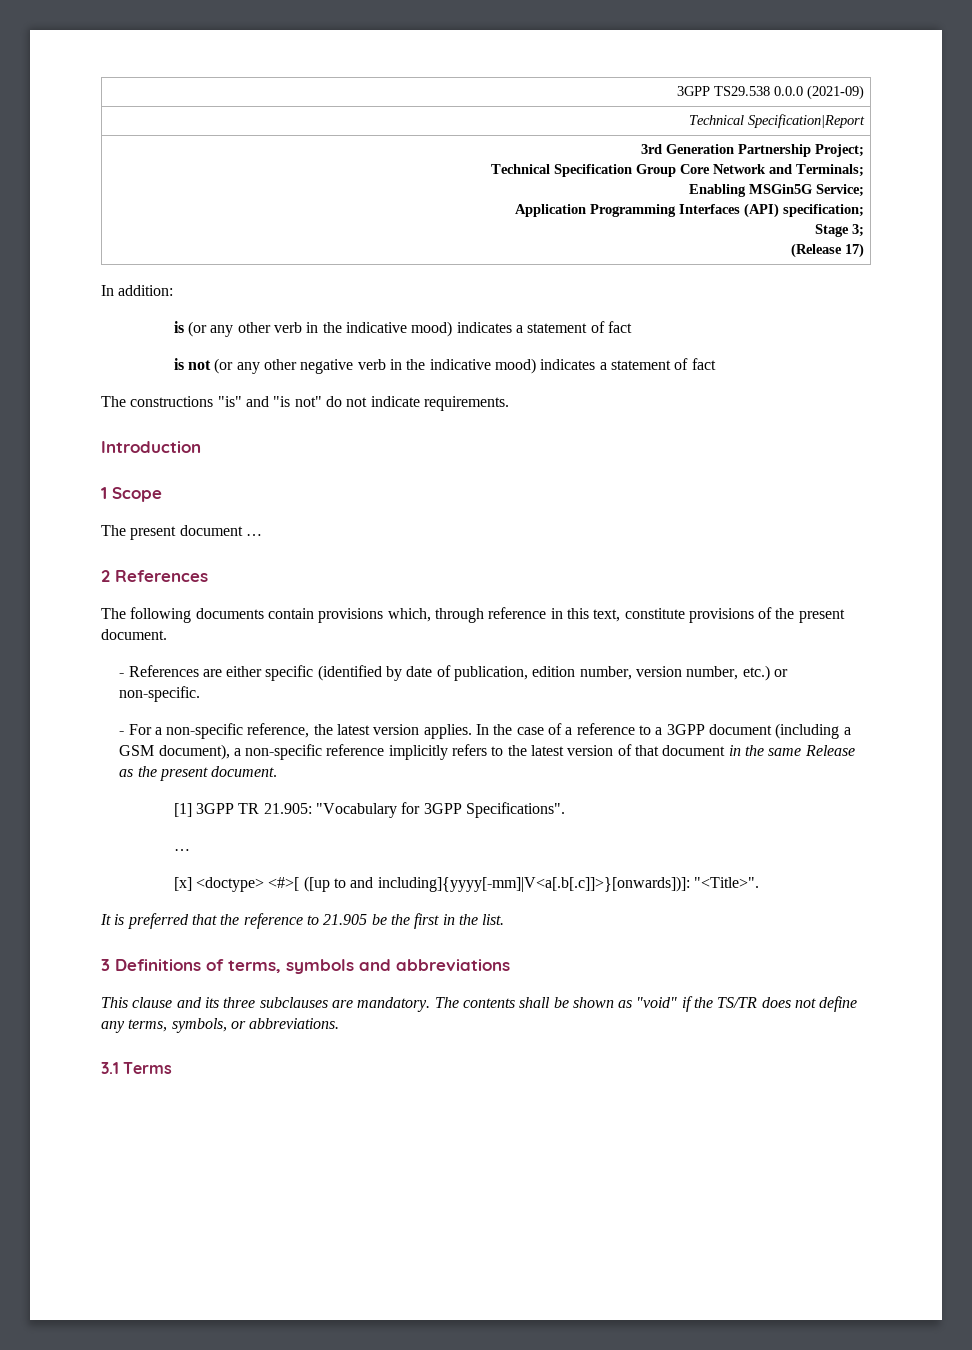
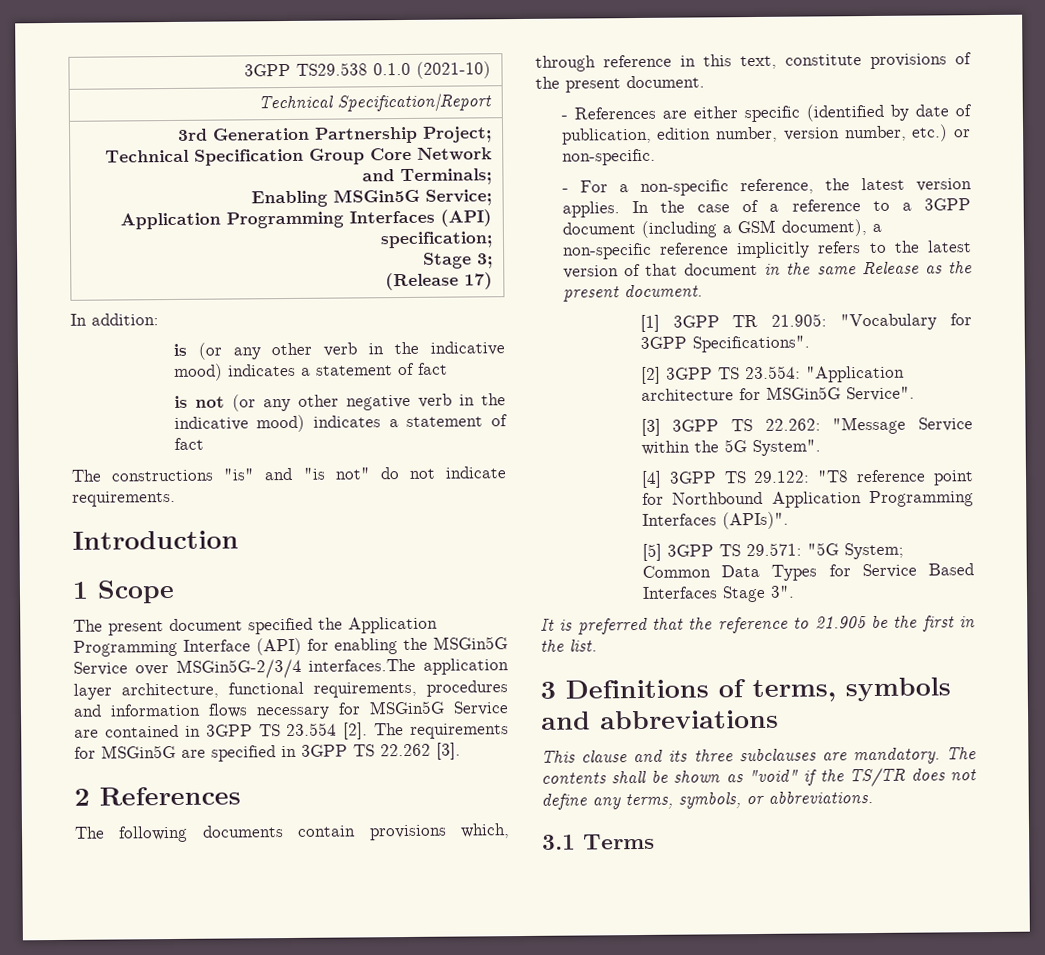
[773,85,864,100] 0.0.0 (2021-09) -> [372,61,491,79] 0.1.0 (2021-10)
[245,534,262,536] … -> [248,616,438,635] [73,636,508,657] [73,658,509,679] [73,680,508,700] [73,700,509,720] [74,722,509,740] [74,742,461,762] specified the Application Programming Interface (API) for enabling the MSGin5G Service over MSGin5G-2/3/4 interfaces.The application layer architecture, functional requirements, procedures and information flows necessary for MSGin5G Service are contained in 3GPP TS 23.554 [2]. The requirements for MSGin5G are specified in 3GPP TS 22.262 [3].
[173,849,190,851] [173,876,760,892] … // [x] <doctype> <#>[ ([up to and including]{yyyy[-mm]|V<a[.b[.c]]>}[onwards])]: "<Title>". -> [640,365,905,384] [640,386,915,402] [640,416,973,436] [640,439,821,457] [640,469,974,488] [641,490,974,508] [641,511,789,530] [641,542,904,561] [641,563,974,581] [641,585,795,603] [2] 3GPP TS 23.554: "Application architecture for MSGin5G Service". // [3] 3GPP TS 22.262: "Message Service within the 5G System". // [4] 3GPP TS 29.122: "T8 reference point for Northbound Application Programming Interfaces (APIs)". // [5] 3GPP TS 29.571: "5G System; Common Data Types for Service Based Interfaces Stage 3".

